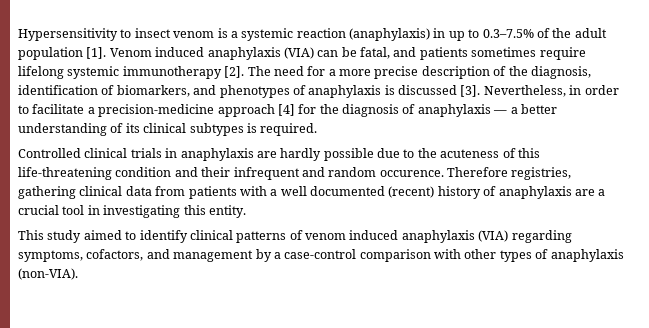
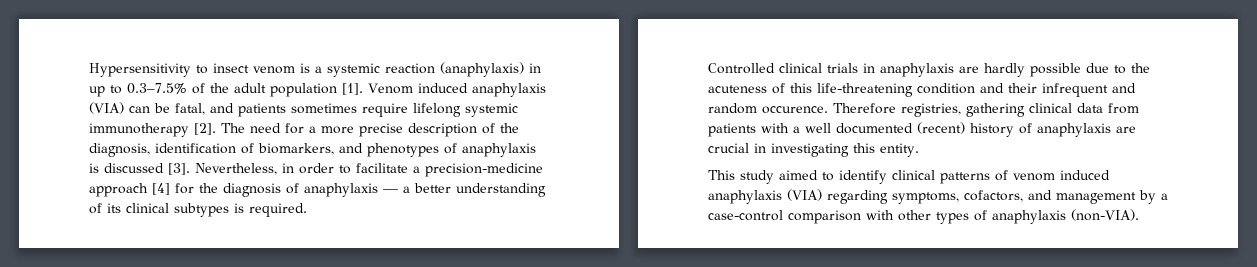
[598,189,606,196] [18,205,85,215] a crucial tool -> [708,143,749,153] crucial

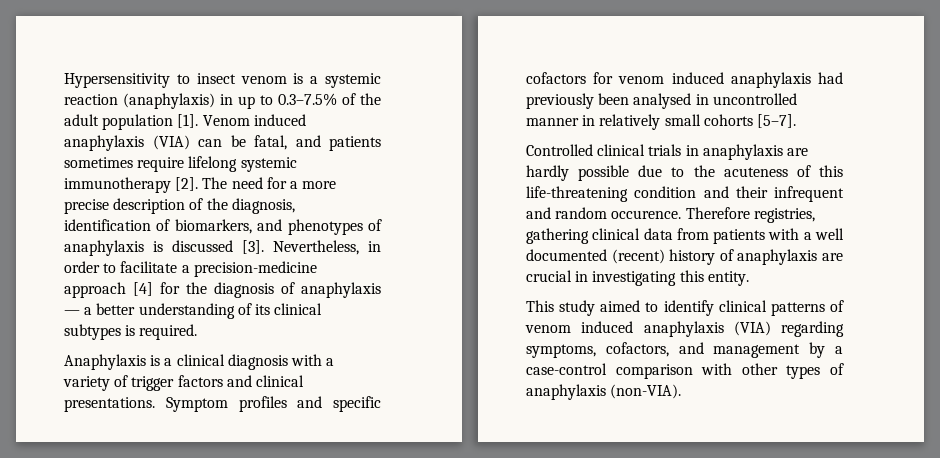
(307, 210) none -> [64,354,335,370] [63,375,304,391] [64,396,381,412] [526,72,843,88] [526,93,797,109] [526,114,796,130] // Anaphylaxis is a clinical diagnosis with a variety of trigger factors and clinical presentations. Symptom profiles and specific cofactors for venom induced anaphylaxis had previously been analysed in uncontrolled manner in relatively small cohorts [5–7].

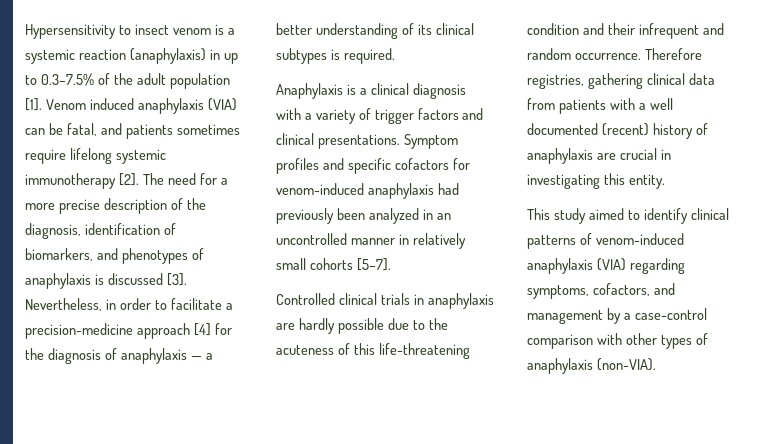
[618,72,724,84] venom induced -> [276,183,364,195] venom-induced
[633,93,709,109] analysed in -> [368,208,451,224] analyzed in an
[611,210,682,219] occurence. -> [574,53,641,60] occurrence.
[525,321,634,333] venom induced -> [595,233,684,245] venom-induced

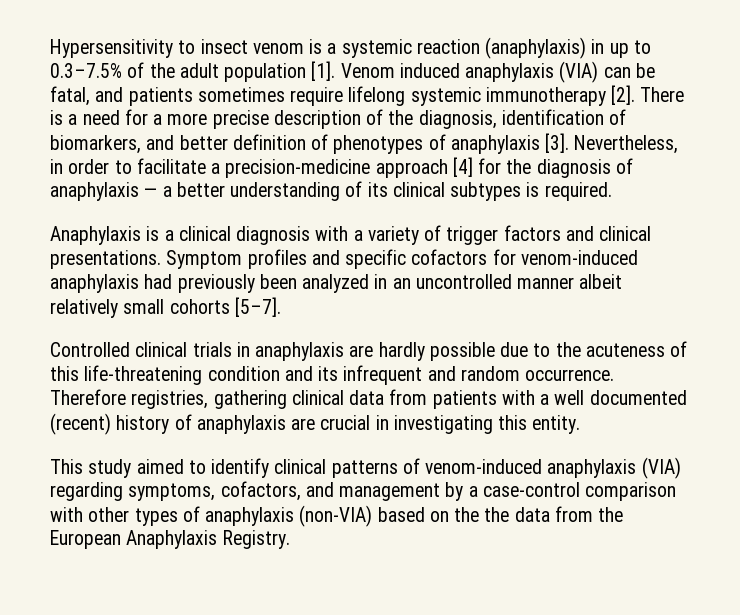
[142,173,164,185] The -> [640,87,685,102] [50,110,78,125] There is a
(118, 254) none -> [179,134,329,150] better definition of
[94,273,163,285] is discussed -> (540, 144) none
[398,234,409,245] in -> [579,274,623,289] albeit
[607,23,635,35] their -> [318,366,339,381] its
[596,358,656,371] (non-VIA). -> [299,505,624,527] [50,530,290,549] (non-VIA) based on the the data from the European Anaphylaxis Registry.

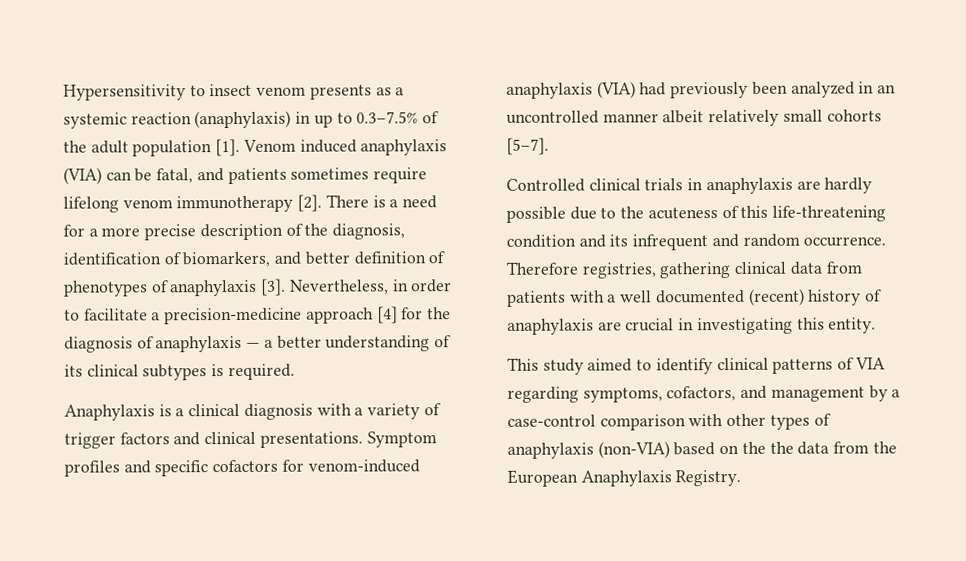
[309,39,323,54] is -> [309,84,392,100] presents as
[410,87,481,106] systemic -> [122,199,173,209] venom
(139, 283) none -> [596,81,636,99] (VIA)
[425,457,681,479] venom-induced anaphylaxis (VIA) -> [854,357,886,370] VIA

